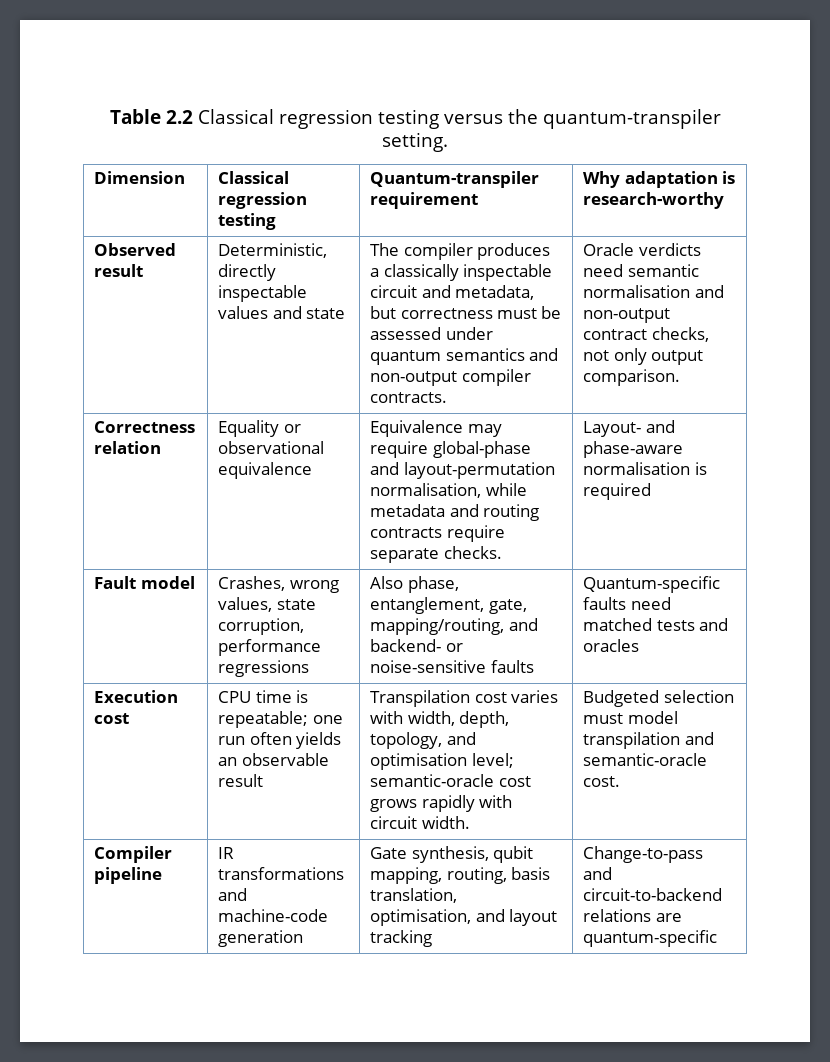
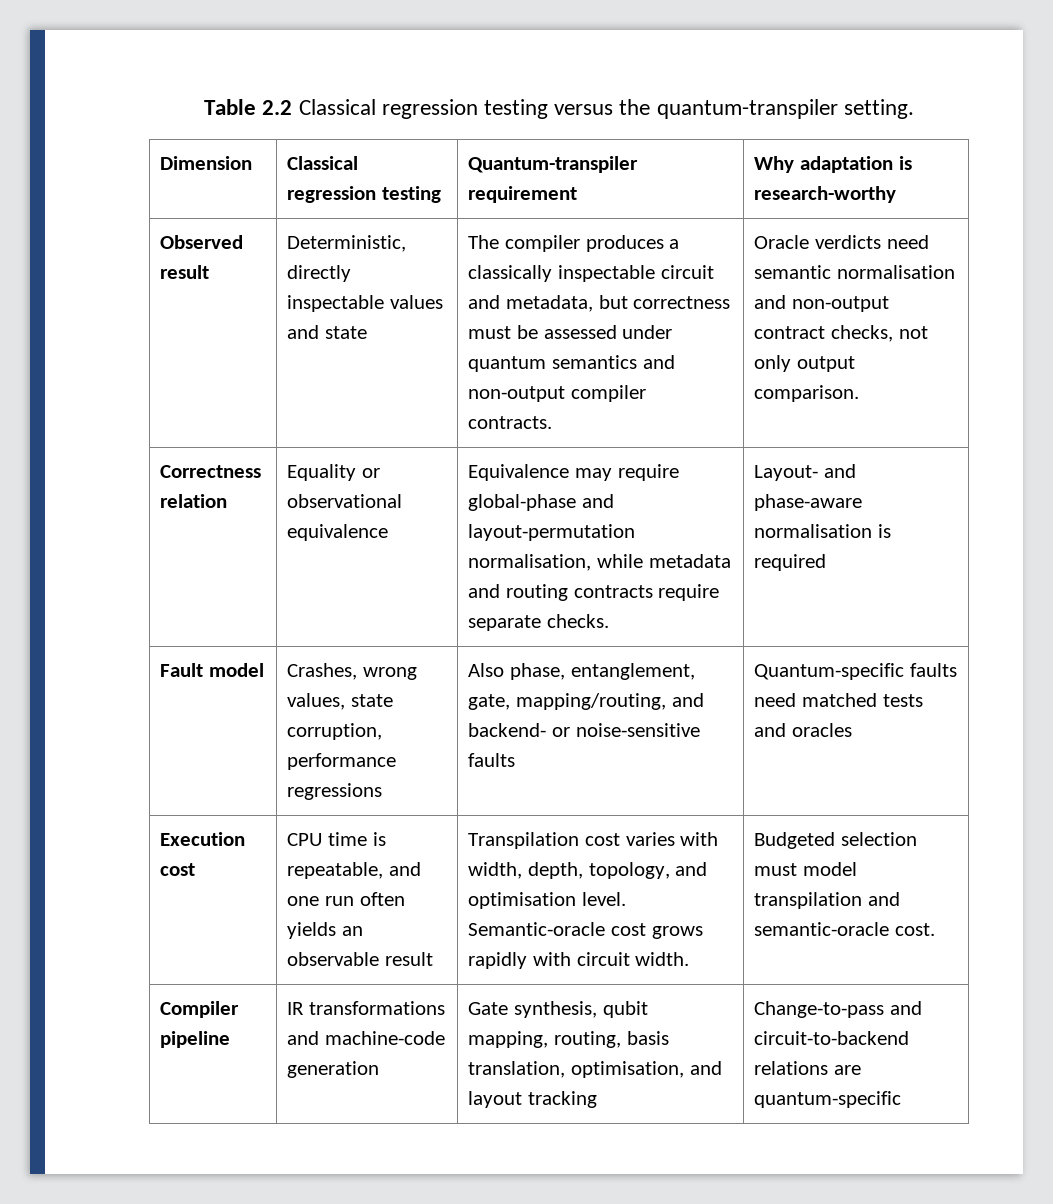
[218,711,309,728] repeatable; -> [287,862,421,879] repeatable, and
[471,753,514,768] [370,774,495,787] level; semantic-oracle -> [581,892,626,906] [468,922,606,936] level. Semantic-oracle

